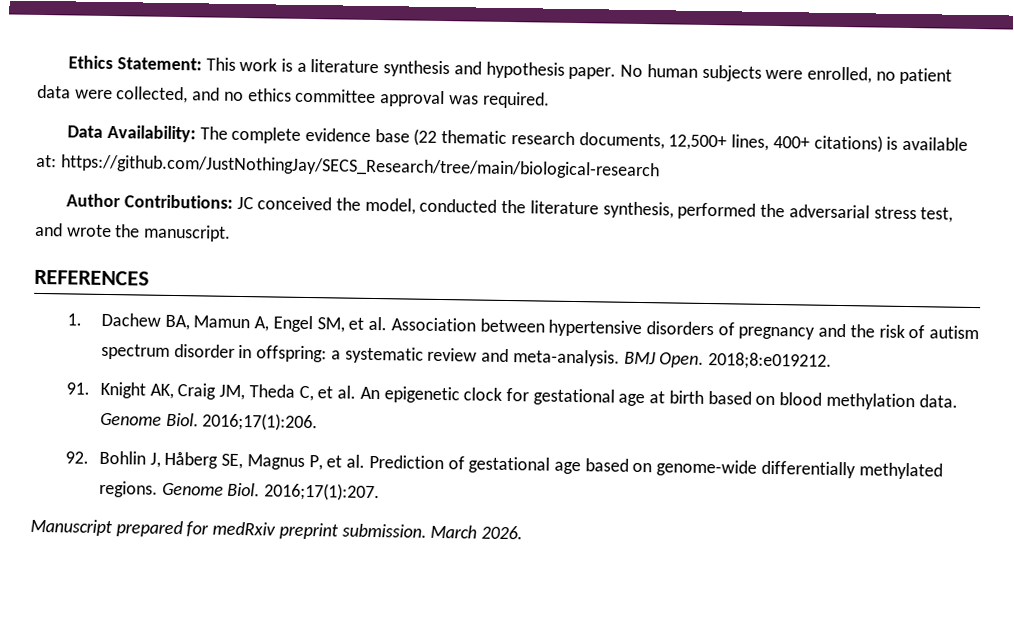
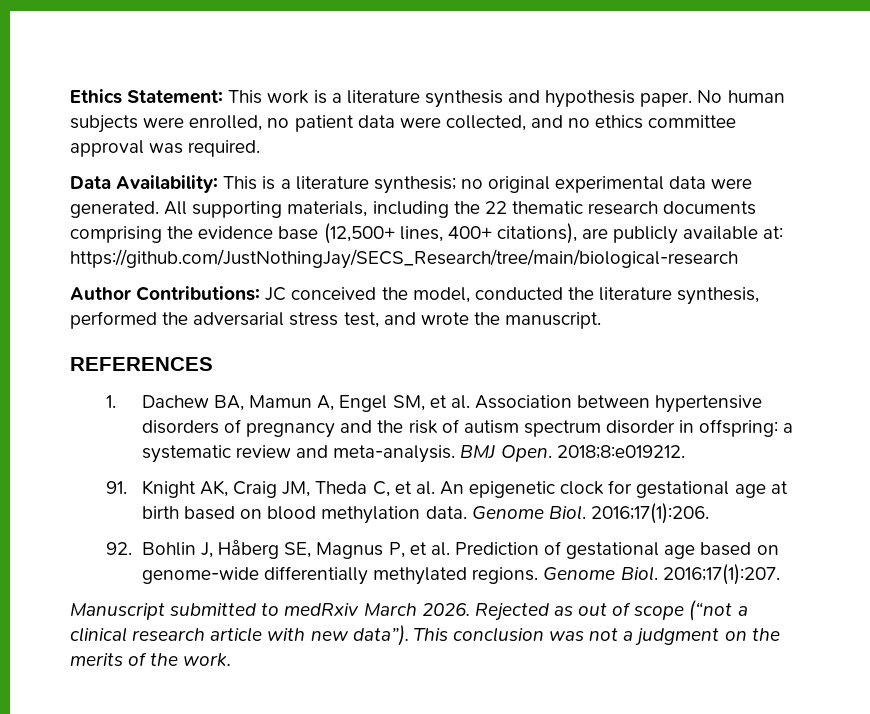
[199,126,899,153] The complete evidence base (22 thematic research documents, 12,500+ lines, 400+ citations) is -> [223,176,753,194] [70,201,757,218] [70,223,679,244] This is a literature synthesis; no original experimental data were generated. All supporting materials, including the 22 thematic research documents comprising the evidence base (12,500+ lines, 400+ citations), are publicly
[115,520,524,540] prepared for medRxiv preprint submission. March 2026. -> [170,600,748,621] [70,625,780,646] [70,652,232,666] submitted to medRxiv March 2026. Rejected as out of scope (“not a clinical research article with new data”). This conclusion was not a judgment on the merits of the work.

